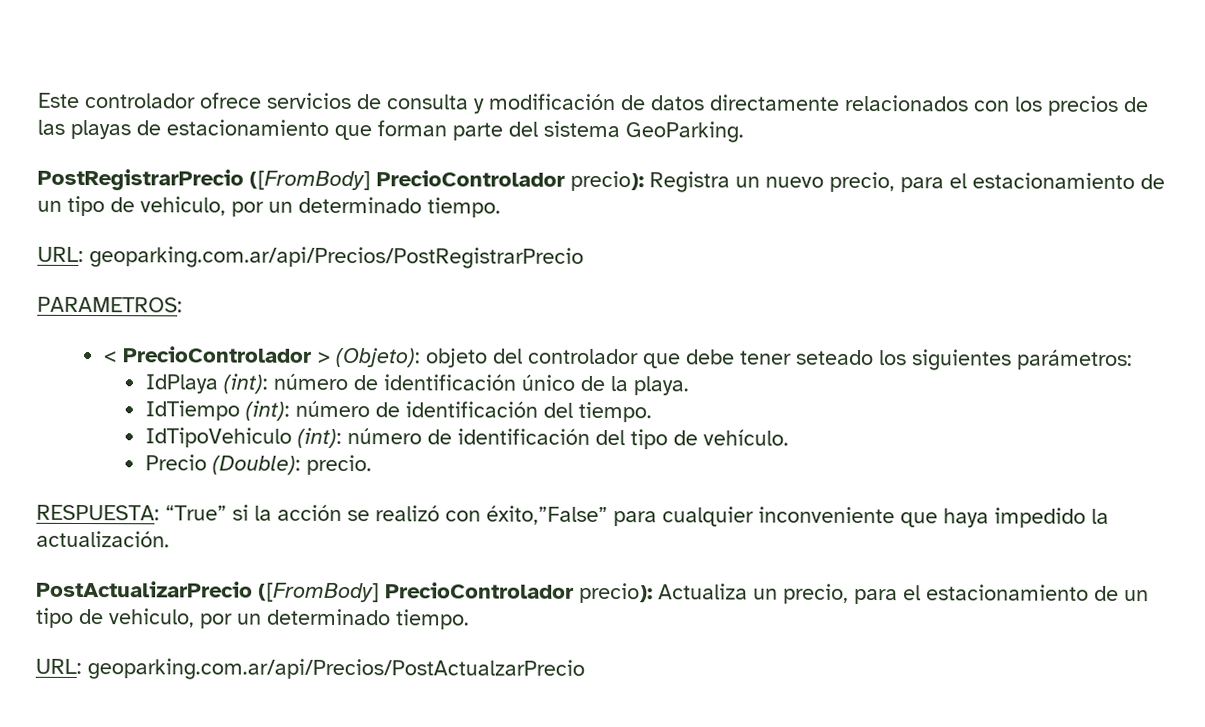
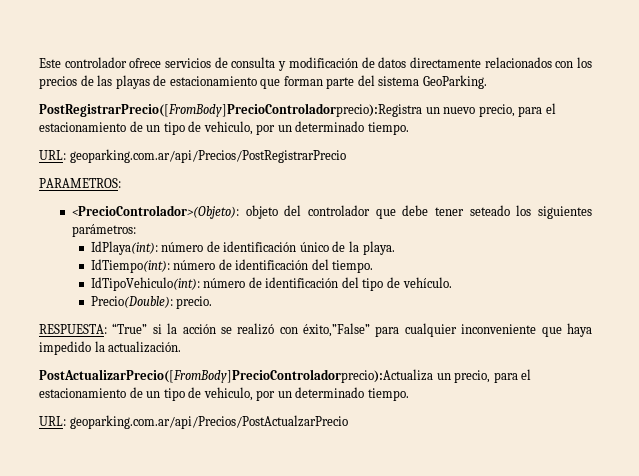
[37,168,730,193] PostRegistrarPrecio ([FromBody] PrecioControlador precio): Registra -> [39,103,422,117] PostRegistrarPrecio([FromBody]PrecioControladorprecio):Registra
[103,346,421,368] < PrecioControlador > (Objeto): -> [72,205,240,219] <PrecioControlador>(Objeto):
[144,373,268,394] IdPlaya (int): -> [90,241,158,255] IdPlaya(int):
[144,400,290,421] IdTiempo (int): -> [90,259,170,273] IdTiempo(int):
[144,427,342,448] IdTipoVehiculo (int): -> [90,277,200,291] IdTipoVehiculo(int):
[144,454,301,475] Precio (Double): -> [90,296,173,308] Precio(Double):
[36,580,748,604] PostActualizarPrecio ([FromBody] PrecioControlador precio): Actualiza -> [39,369,433,383] PostActualizarPrecio([FromBody]PrecioControladorprecio):Actualiza

